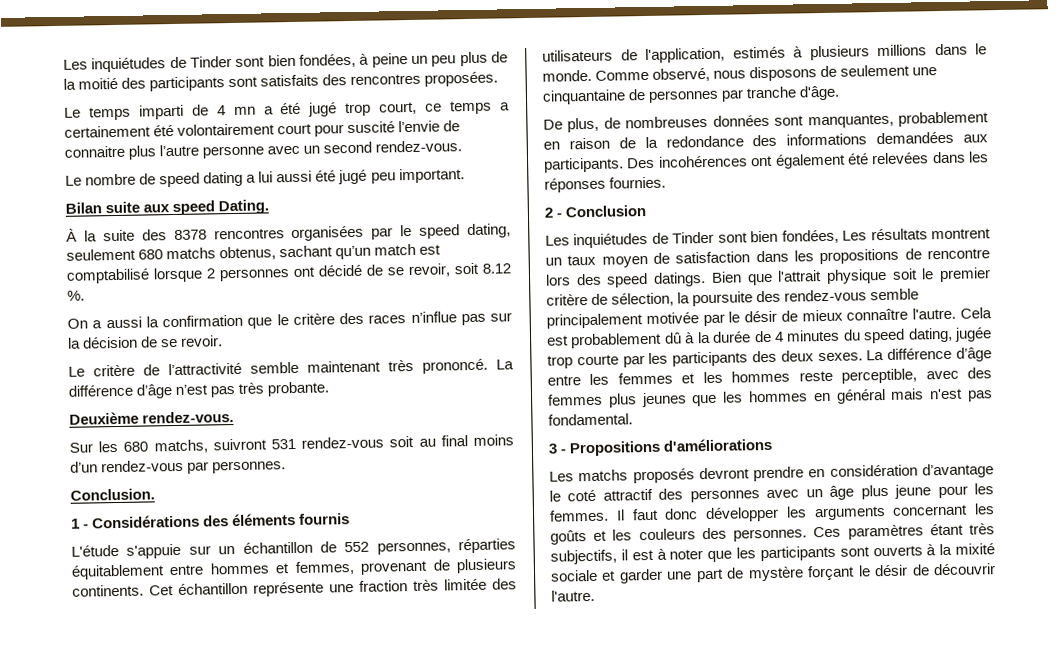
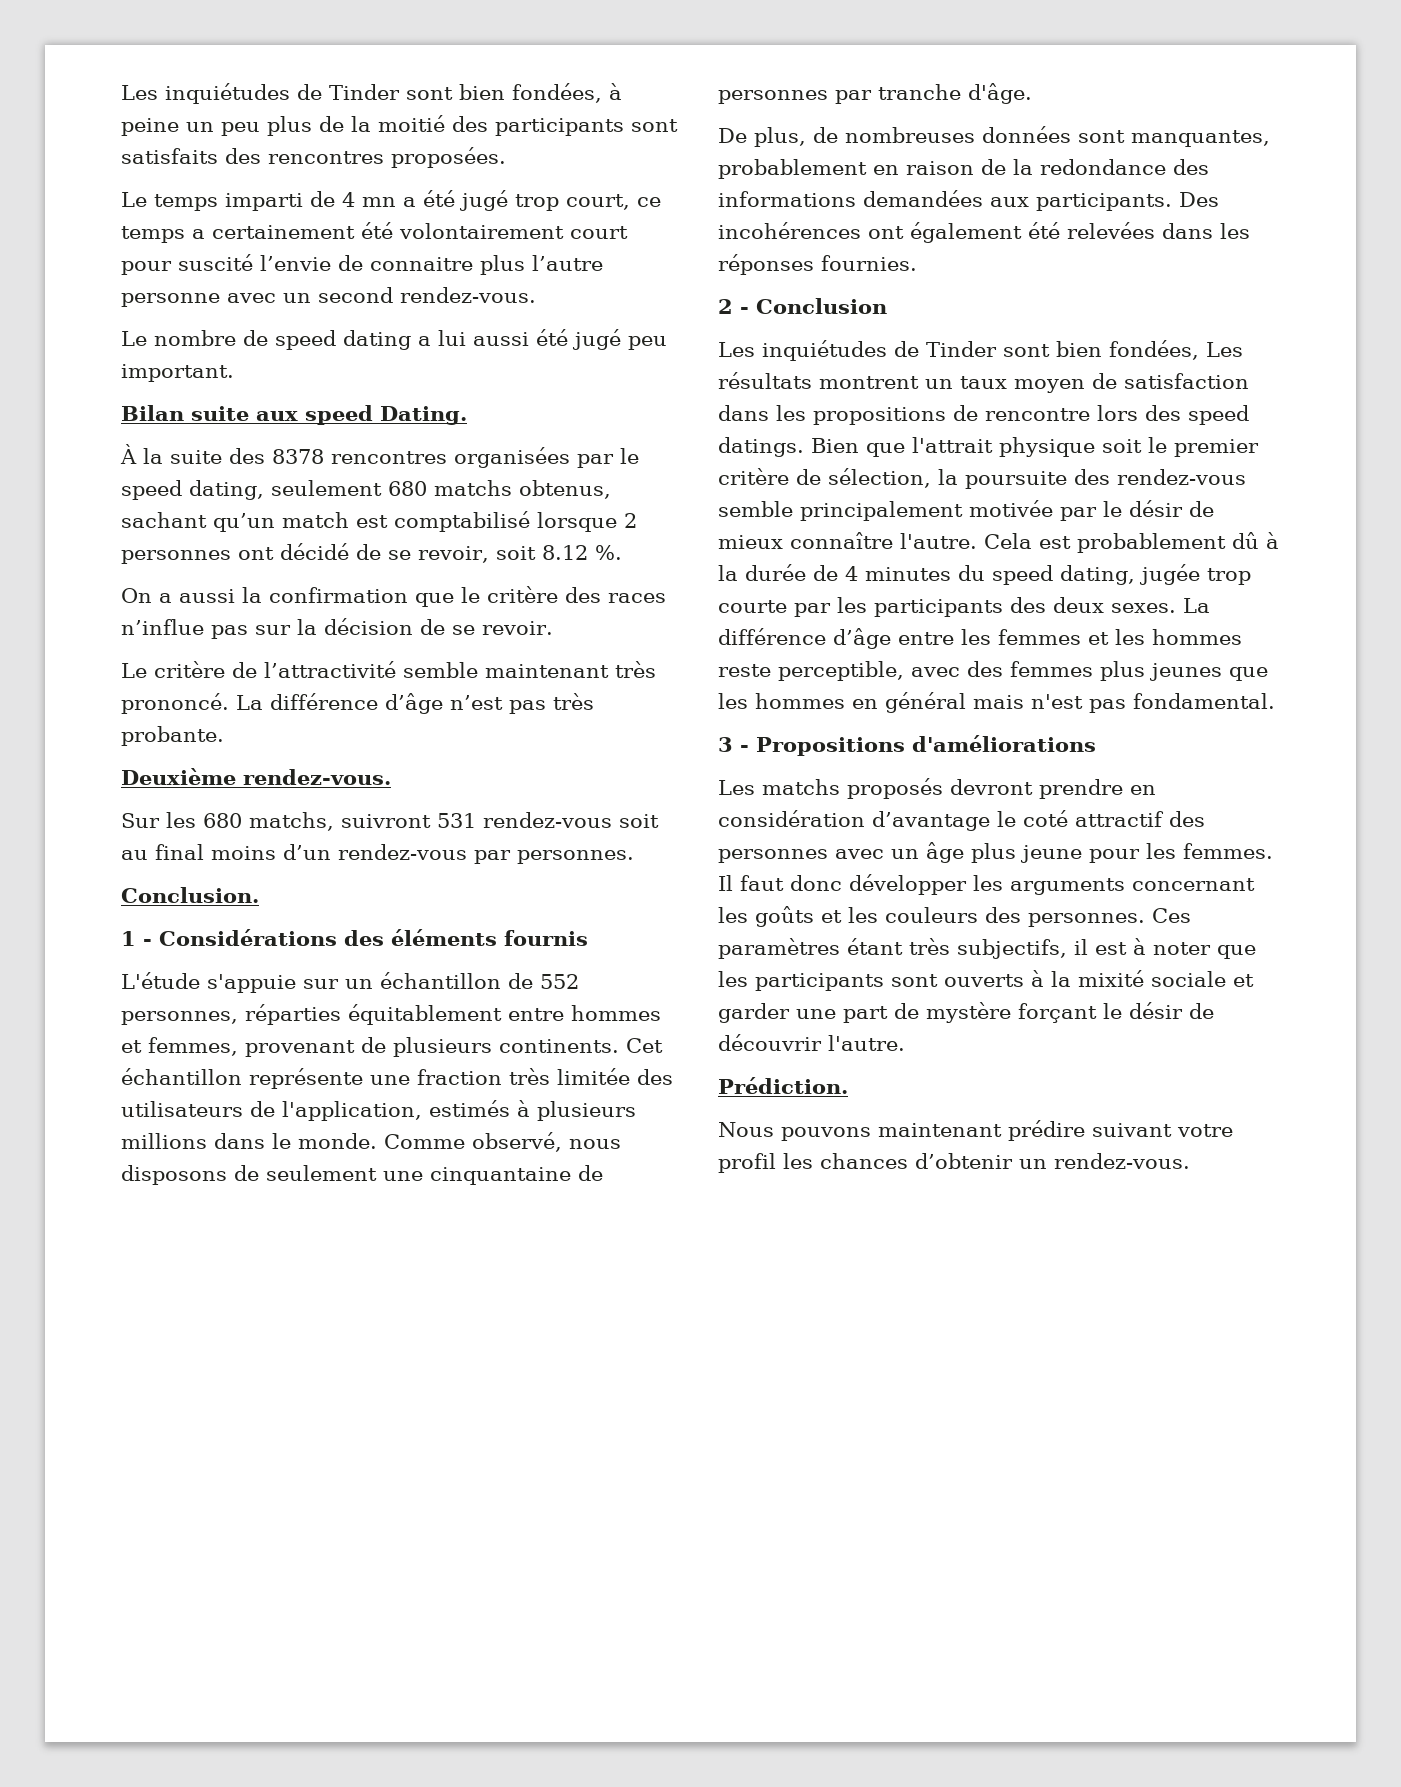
(595, 595) none -> [718,1077,848,1094] [718,1120,1233,1141] [718,1153,1190,1173] // Prédiction. // Nous pouvons maintenant prédire suivant votre profil les chances d’obtenir un rendez-vous.

